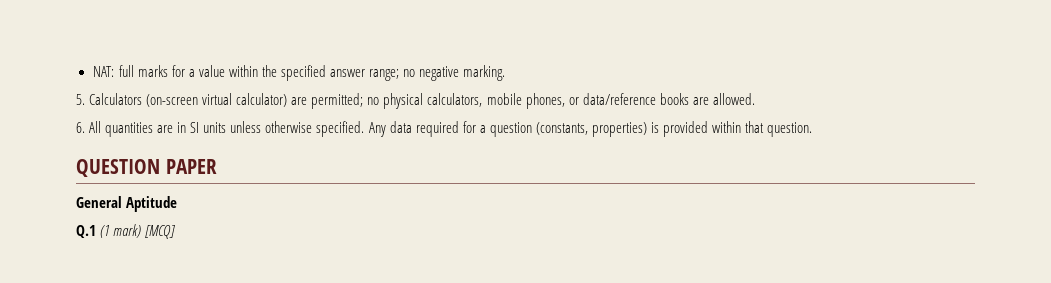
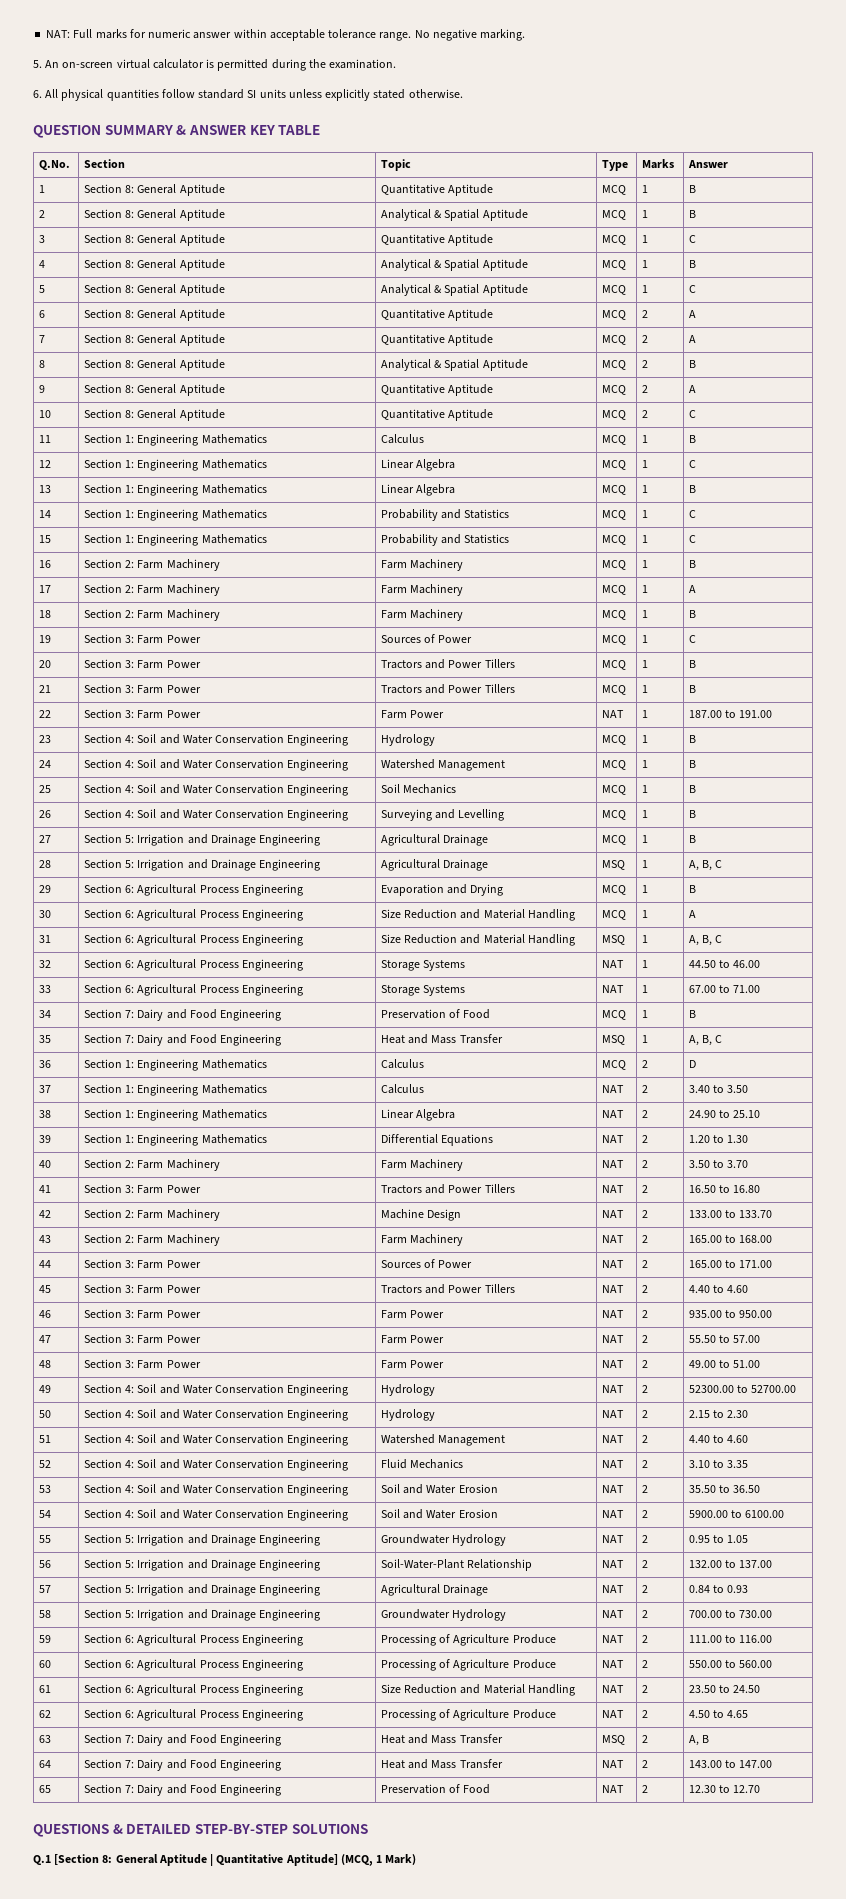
[118,65,134,77] full -> [73,29,93,38] Full
[188,65,506,81] [76,93,755,109] [76,121,813,137] [76,159,217,177] [76,196,178,212] [76,224,176,239] a value within the specified answer range; no negative marking. // 5. Calculators (on-screen virtual calculator) are permitted; no physical calculators, mobile phones, or data/reference books are allowed. // 6. All quantities are in SI units unless otherwise specified. Any data required for a question (constants, properties) is provided within that question. // QUESTION PAPER // General Aptitude // Q.1 (1 mark) [MCQ] -> [148,29,526,41] [33,59,397,71] [33,89,463,101] [33,125,321,138] [38,160,70,170] [83,159,125,168] [380,159,411,171] [601,160,628,171] [641,159,674,169] [687,160,728,168] [38,185,45,193] [83,184,225,196] [380,184,494,196] [601,185,626,195] [641,185,648,193] [688,185,696,193] [38,210,45,218] [83,209,225,221] [380,209,528,221] [601,210,626,220] [641,210,648,218] [688,210,696,218] [38,235,45,243] [83,234,225,246] [380,234,494,246] [601,235,626,245] [641,235,648,243] [688,235,696,243] [38,260,45,268] [83,259,225,271] [380,259,528,271] [601,260,626,270] [641,260,648,268] [688,260,696,268] [38,285,45,293] [83,284,225,296] [380,284,528,296] [601,285,626,295] [641,285,648,293] [688,285,696,293] [38,310,45,318] [83,309,225,321] [380,309,494,321] [601,310,626,320] [641,310,648,318] [688,310,696,318] [38,335,45,343] [83,334,225,346] [380,334,494,346] [601,335,626,345] [641,335,648,343] [688,335,696,343] [38,360,45,368] [83,359,225,371] [380,359,528,371] [601,360,626,370] [641,360,648,368] [688,360,696,368] [38,385,45,393] [83,384,225,396] [380,384,494,396] [601,385,626,395] [641,385,648,393] [688,385,696,393] [38,410,51,418] [83,409,225,421] [380,409,494,421] [601,410,626,420] [641,410,648,418] [688,410,696,418] [38,435,51,443] [83,434,267,446] [380,434,424,444] [601,435,626,445] [641,435,648,443] [688,435,696,443] [38,460,51,468] [83,459,267,471] [380,459,456,471] [601,460,626,470] [641,460,648,468] [688,460,696,468] [38,485,51,493] [83,484,267,496] [380,484,456,496] [601,485,626,495] [641,485,648,493] [688,485,696,493] [38,510,51,518] [83,509,267,521] [380,509,510,521] [601,510,626,520] [641,510,648,518] [688,510,696,518] [38,535,51,543] [83,534,267,546] [380,534,510,546] [601,535,626,545] [641,535,648,543] [688,535,696,543] [38,560,51,568] [83,559,220,571] [380,559,464,571] [601,560,626,570] [641,560,648,568] [688,560,696,568] [38,585,51,593] [83,584,220,596] [380,584,464,596] [601,585,626,595] [641,585,648,593] [688,585,696,593] [38,610,51,618] [83,609,220,621] [380,609,464,621] [601,610,626,620] [641,610,648,618] [688,610,696,618] [38,635,51,643] [83,634,201,644] [380,634,473,643] [601,635,626,645] [641,635,648,643] [688,635,696,643] [38,660,51,668] [83,659,201,669] [380,659,515,669] [601,660,626,670] [641,660,648,668] [688,660,696,668] [38,685,51,693] [83,684,201,694] [380,684,515,694] [601,685,626,695] [641,685,648,693] [688,685,696,693] [38,710,51,718] [83,709,201,719] [380,710,445,719] [601,710,624,718] [641,710,648,718] [688,710,773,718] [38,735,51,743] [83,734,349,746] [380,734,435,746] [601,735,626,745] [641,735,648,743] [688,735,696,743] [38,760,51,768] [83,759,349,771] [380,759,506,771] [601,760,626,770] [641,760,648,768] [688,760,696,768] [38,785,51,793] [83,784,349,796] [380,784,457,794] [601,785,626,795] [641,785,648,793] [688,785,696,793] [38,810,51,818] [83,809,349,821] [380,809,505,821] [601,810,626,820] [641,810,648,818] [688,810,696,818] [38,835,51,843] [83,834,321,846] [380,834,489,846] [601,835,626,845] [641,835,648,843] [688,835,696,843] [38,860,51,868] [83,859,321,871] [380,859,489,871] [601,860,625,870] [641,860,648,868] [688,860,723,871] [38,885,51,893] [83,884,303,896] [380,884,504,896] [601,885,626,895] [641,885,648,893] [688,885,696,893] [38,910,51,918] [83,909,303,921] [380,909,575,921] [601,910,626,920] [641,910,648,918] [688,910,696,918] [38,935,51,943] [83,934,303,946] [380,934,575,946] [601,935,625,945] [641,935,648,943] [688,935,723,946] [38,960,51,968] [83,959,303,971] [380,960,466,971] [601,960,624,968] [641,960,648,968] [688,960,761,968] [38,985,51,993] [83,984,303,996] [380,985,466,996] [601,985,624,993] [641,985,648,993] [688,985,761,993] [38,1010,51,1018] [83,1009,282,1021] [380,1009,491,1019] [601,1010,626,1020] [641,1010,648,1018] [688,1010,696,1018] [38,1035,51,1043] [83,1034,282,1046] [380,1034,503,1044] [601,1035,625,1045] [641,1035,648,1043] [688,1035,723,1046] [38,1060,51,1068] [83,1059,267,1071] [380,1059,424,1069] [601,1060,626,1070] [641,1060,648,1068] [688,1060,696,1068] [38,1085,51,1093] [83,1084,267,1096] [380,1084,424,1094] [601,1085,624,1093] [641,1085,648,1093] [688,1085,749,1093] [38,1110,51,1118] [83,1109,267,1121] [380,1109,456,1121] [601,1110,624,1118] [641,1110,648,1118] [688,1110,761,1118] [38,1135,51,1143] [83,1134,267,1146] [380,1134,494,1146] [601,1135,624,1143] [641,1135,648,1143] [688,1135,749,1143] [38,1160,51,1168] [83,1159,220,1171] [380,1159,464,1171] [601,1160,624,1168] [641,1160,648,1168] [688,1160,749,1168] [38,1185,51,1193] [83,1184,201,1194] [380,1184,515,1194] [601,1185,624,1193] [641,1185,648,1193] [688,1185,761,1193] [38,1210,51,1218] [83,1209,220,1221] [380,1209,462,1221] [601,1210,624,1218] [641,1210,648,1218] [688,1210,773,1218] [38,1235,51,1243] [83,1234,220,1246] [380,1234,464,1246] [601,1235,624,1243] [641,1235,648,1243] [688,1235,773,1243] [38,1260,51,1268] [83,1259,201,1269] [380,1259,473,1268] [601,1260,624,1268] [641,1260,648,1268] [688,1260,773,1268] [38,1285,51,1293] [83,1284,201,1294] [380,1284,515,1294] [601,1285,624,1293] [641,1285,648,1293] [688,1285,749,1293] [38,1310,51,1318] [83,1309,201,1319] [380,1310,445,1319] [601,1310,624,1318] [641,1310,648,1318] [688,1310,773,1318] [38,1335,51,1343] [83,1334,201,1344] [380,1335,445,1344] [601,1335,624,1343] [641,1335,648,1343] [688,1335,761,1343] [38,1360,51,1368] [83,1359,201,1369] [380,1360,445,1369] [601,1360,624,1368] [641,1360,648,1368] [688,1360,761,1368] [38,1385,51,1393] [83,1384,349,1396] [380,1384,435,1396] [601,1385,624,1393] [641,1385,648,1393] [688,1385,797,1393] [38,1410,51,1418] [83,1409,349,1421] [380,1409,435,1421] [601,1410,624,1418] [641,1410,648,1418] [688,1410,749,1418] [38,1435,51,1443] [83,1434,349,1446] [380,1434,506,1446] [601,1435,624,1443] [641,1435,648,1443] [688,1435,749,1443] [38,1460,51,1468] [83,1459,349,1471] [380,1459,464,1469] [601,1460,624,1468] [641,1460,648,1468] [688,1460,749,1468] [38,1485,51,1493] [83,1484,349,1496] [380,1484,498,1494] [601,1485,624,1493] [641,1485,648,1493] [688,1485,761,1493] [38,1510,51,1518] [83,1509,349,1521] [380,1509,498,1519] [601,1510,624,1518] [641,1510,648,1518] [688,1510,785,1518] [38,1535,51,1543] [83,1534,321,1546] [380,1534,507,1546] [601,1535,624,1543] [641,1535,648,1543] [688,1535,749,1543] [38,1560,51,1568] [83,1559,321,1571] [380,1559,533,1571] [601,1560,624,1568] [641,1560,648,1568] [688,1560,773,1568] [38,1585,51,1593] [83,1584,321,1596] [380,1584,489,1596] [601,1585,624,1593] [641,1585,648,1593] [688,1585,749,1593] [38,1610,51,1618] [83,1609,321,1621] [380,1609,507,1621] [601,1610,624,1618] [641,1610,648,1618] [688,1610,773,1618] [38,1635,51,1643] [83,1634,303,1646] [380,1634,556,1646] [601,1635,624,1643] [641,1635,648,1643] [688,1635,773,1643] [38,1660,51,1668] [83,1659,303,1671] [380,1659,556,1671] [601,1660,624,1668] [641,1660,648,1668] [688,1660,773,1668] [38,1685,51,1693] [83,1684,303,1696] [380,1684,575,1696] [601,1685,624,1693] [641,1685,648,1693] [688,1685,761,1693] [38,1710,51,1718] [83,1709,303,1721] [380,1709,556,1721] [601,1710,624,1718] [641,1710,648,1718] [688,1710,749,1718] [38,1735,51,1743] [83,1734,282,1746] [380,1734,503,1744] [601,1735,625,1745] [641,1735,648,1743] [688,1735,710,1746] [38,1760,51,1768] [83,1759,282,1771] [380,1759,503,1769] [601,1760,624,1768] [641,1760,648,1768] [688,1760,773,1768] [38,1785,51,1793] [83,1784,282,1796] [380,1784,491,1794] [601,1785,624,1793] [641,1785,648,1793] [688,1785,761,1793] [33,1824,368,1837] [33,1854,417,1866] numeric answer within acceptable tolerance range. No negative marking. // 5. An on-screen virtual calculator is permitted during the examination. // 6. All physical quantities follow standard SI units unless explicitly stated otherwise. // QUESTION SUMMARY & ANSWER KEY TABLE // Q.No. | Section | Topic | Type | Marks | Answer // 1 | Section 8: General Aptitude | Quantitative Aptitude | MCQ | 1 | B // 2 | Section 8: General Aptitude | Analytical & Spatial Aptitude | MCQ | 1 | B // 3 | Section 8: General Aptitude | Quantitative Aptitude | MCQ | 1 | C // 4 | Section 8: General Aptitude | Analytical & Spatial Aptitude | MCQ | 1 | B // 5 | Section 8: General Aptitude | Analytical & Spatial Aptitude | MCQ | 1 | C // 6 | Section 8: General Aptitude | Quantitative Aptitude | MCQ | 2 | A // 7 | Section 8: General Aptitude | Quantitative Aptitude | MCQ | 2 | A // 8 | Section 8: General Aptitude | Analytical & Spatial Aptitude | MCQ | 2 | B // 9 | Section 8: General Aptitude | Quantitative Aptitude | MCQ | 2 | A // 10 | Section 8: General Aptitude | Quantitative Aptitude | MCQ | 2 | C // 11 | Section 1: Engineering Mathematics | Calculus | MCQ | 1 | B // 12 | Section 1: Engineering Mathematics | Linear Algebra | MCQ | 1 | C // 13 | Section 1: Engineering Mathematics | Linear Algebra | MCQ | 1 | B // 14 | Section 1: Engineering Mathematics | Probability and Statistics | MCQ | 1 | C // 15 | Section 1: Engineering Mathematics | Probability and Statistics | MCQ | 1 | C // 16 | Section 2: Farm Machinery | Farm Machinery | MCQ | 1 | B // 17 | Section 2: Farm Machinery | Farm Machinery | MCQ | 1 | A // 18 | Section 2: Farm Machinery | Farm Machinery | MCQ | 1 | B // 19 | Section 3: Farm Power | Sources of Power | MCQ | 1 | C // 20 | Section 3: Farm Power | Tractors and Power Tillers | MCQ | 1 | B // 21 | Section 3: Farm Power | Tractors and Power Tillers | MCQ | 1 | B // 22 | Section 3: Farm Power | Farm Power | NAT | 1 | 187.00 to 191.00 // 23 | Section 4: Soil and Water Conservation Engineering | Hydrology | MCQ | 1 | B // 24 | Section 4: Soil and Water Conservation Engineering | Watershed Management | MCQ | 1 | B // 25 | Section 4: Soil and Water Conservation Engineering | Soil Mechanics | MCQ | 1 | B // 26 | Section 4: Soil and Water Conservation Engineering | Surveying and Levelling | MCQ | 1 | B // 27 | Section 5: Irrigation and Drainage Engineering | Agricultural Drainage | MCQ | 1 | B // 28 | Section 5: Irrigation and Drainage Engineering | Agricultural Drainage | MSQ | 1 | A, B, C // 29 | Section 6: Agricultural Process Engineering | Evaporation and Drying | MCQ | 1 | B // 30 | Section 6: Agricultural Process Engineering | Size Reduction and Material Handling | MCQ | 1 | A // 31 | Section 6: Agricultural Process Engineering | Size Reduction and Material Handling | MSQ | 1 | A, B, C // 32 | Section 6: Agricultural Process Engineering | Storage Systems | NAT | 1 | 44.50 to 46.00 // 33 | Section 6: Agricultural Process Engineering | Storage Systems | NAT | 1 | 67.00 to 71.00 // 34 | Section 7: Dairy and Food Engineering | Preservation of Food | MCQ | 1 | B // 35 | Section 7: Dairy and Food Engineering | Heat and Mass Transfer | MSQ | 1 | A, B, C // 36 | Section 1: Engineering Mathematics | Calculus | MCQ | 2 | D // 37 | Section 1: Engineering Mathematics | Calculus | NAT | 2 | 3.40 to 3.50 // 38 | Section 1: Engineering Mathematics | Linear Algebra | NAT | 2 | 24.90 to 25.10 // 39 | Section 1: Engineering Mathematics | Differential Equations | NAT | 2 | 1.20 to 1.30 // 40 | Section 2: Farm Machinery | Farm Machinery | NAT | 2 | 3.50 to 3.70 // 41 | Section 3: Farm Power | Tractors and Power Tillers | NAT | 2 | 16.50 to 16.80 // 42 | Section 2: Farm Machinery | Machine Design | NAT | 2 | 133.00 to 133.70 // 43 | Section 2: Farm Machinery | Farm Machinery | NAT | 2 | 165.00 to 168.00 // 44 | Section 3: Farm Power | Sources of Power | NAT | 2 | 165.00 to 171.00 // 45 | Section 3: Farm Power | Tractors and Power Tillers | NAT | 2 | 4.40 to 4.60 // 46 | Section 3: Farm Power | Farm Power | NAT | 2 | 935.00 to 950.00 // 47 | Section 3: Farm Power | Farm Power | NAT | 2 | 55.50 to 57.00 // 48 | Section 3: Farm Power | Farm Power | NAT | 2 | 49.00 to 51.00 // 49 | Section 4: Soil and Water Conservation Engineering | Hydrology | NAT | 2 | 52300.00 to 52700.00 // 50 | Section 4: Soil and Water Conservation Engineering | Hydrology | NAT | 2 | 2.15 to 2.30 // 51 | Section 4: Soil and Water Conservation Engineering | Watershed Management | NAT | 2 | 4.40 to 4.60 // 52 | Section 4: Soil and Water Conservation Engineering | Fluid Mechanics | NAT | 2 | 3.10 to 3.35 // 53 | Section 4: Soil and Water Conservation Engineering | Soil and Water Erosion | NAT | 2 | 35.50 to 36.50 // 54 | Section 4: Soil and Water Conservation Engineering | Soil and Water Erosion | NAT | 2 | 5900.00 to 6100.00 // 55 | Section 5: Irrigation and Drainage Engineering | Groundwater Hydrology | NAT | 2 | 0.95 to 1.05 // 56 | Section 5: Irrigation and Drainage Engineering | Soil-Water-Plant Relationship | NAT | 2 | 132.00 to 137.00 // 57 | Section 5: Irrigation and Drainage Engineering | Agricultural Drainage | NAT | 2 | 0.84 to 0.93 // 58 | Section 5: Irrigation and Drainage Engineering | Groundwater Hydrology | NAT | 2 | 700.00 to 730.00 // 59 | Section 6: Agricultural Process Engineering | Processing of Agriculture Produce | NAT | 2 | 111.00 to 116.00 // 60 | Section 6: Agricultural Process Engineering | Processing of Agriculture Produce | NAT | 2 | 550.00 to 560.00 // 61 | Section 6: Agricultural Process Engineering | Size Reduction and Material Handling | NAT | 2 | 23.50 to 24.50 // 62 | Section 6: Agricultural Process Engineering | Processing of Agriculture Produce | NAT | 2 | 4.50 to 4.65 // 63 | Section 7: Dairy and Food Engineering | Heat and Mass Transfer | MSQ | 2 | A, B // 64 | Section 7: Dairy and Food Engineering | Heat and Mass Transfer | NAT | 2 | 143.00 to 147.00 // 65 | Section 7: Dairy and Food Engineering | Preservation of Food | NAT | 2 | 12.30 to 12.70 // QUESTIONS & DETAILED STEP-BY-STEP SOLUTIONS // Q.1 [Section 8: General Aptitude | Quantitative Aptitude] (MCQ, 1 Mark)

